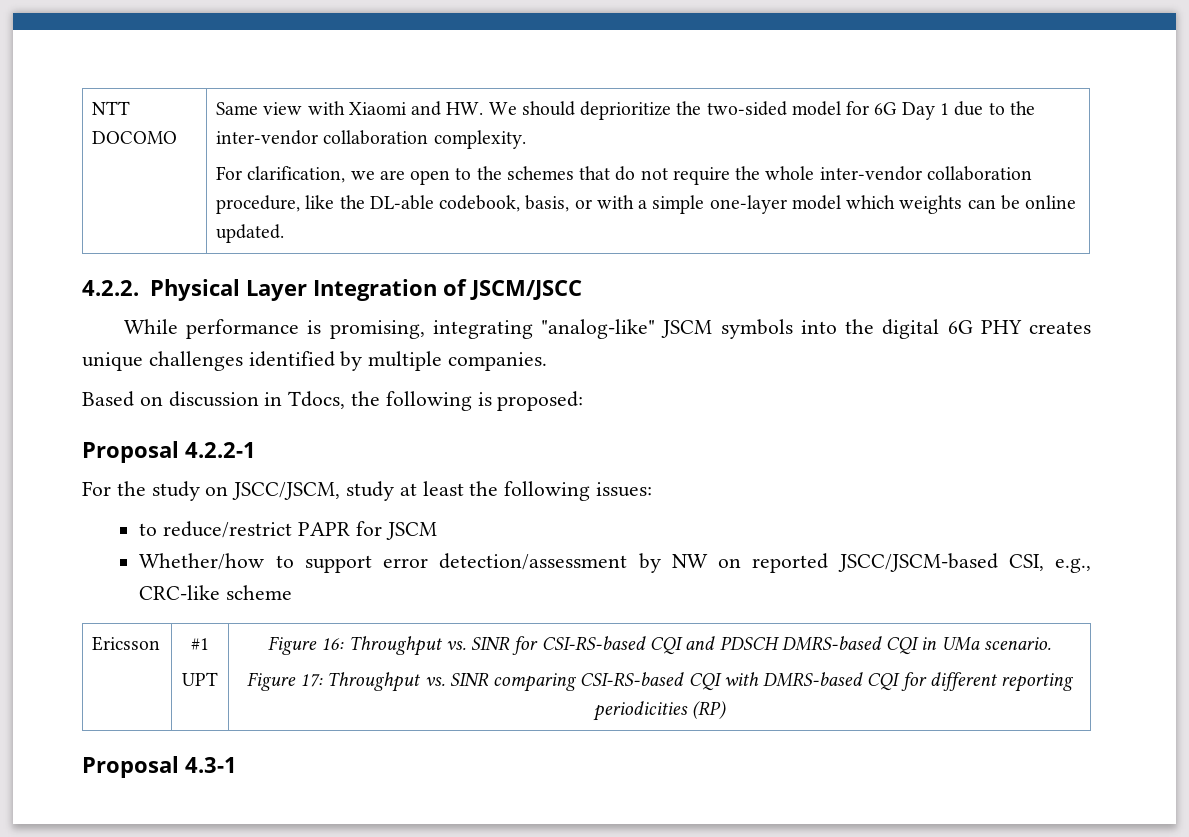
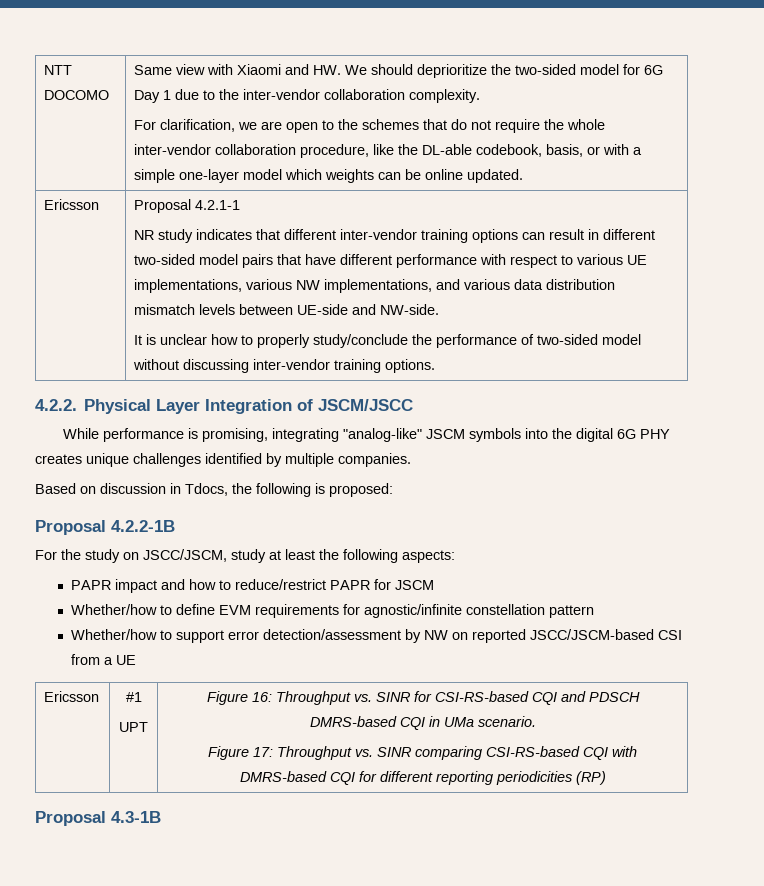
(285, 233) none -> [44,199,100,210] [134,199,241,213] [134,229,656,243] [134,254,648,268] [134,279,616,293] [134,304,440,315] [134,334,642,348] [133,359,436,373] // Ericsson | Proposal 4.2.1-1 // NR study indicates that different inter-vendor training options can result in different two-sided model pairs that have different performance with respect to various UE implementations, various NW implementations, and various data distribution mismatch levels between UE-side and NW-side. // It is unclear how to properly study/conclude the performance of two-sided model without discussing inter-vendor training options.
[185,442,256,458] 4.2.2-1 -> [111,520,175,532] 4.2.2-1B
[596,482,653,497] issues: // -> [402,550,455,563] [71,579,217,593] aspects: // PAPR impact and how
(437, 531) none -> [71,604,595,618] // Whether/how to define EVM requirements for agnostic/infinite constellation pattern
[1008,554,1091,573] [139,585,293,600] CSI, e.g., CRC-like scheme -> [658,630,683,640] [71,654,137,665] CSI from a UE
[185,757,237,773] 4.3-1 -> [111,811,161,823] 4.3-1B

